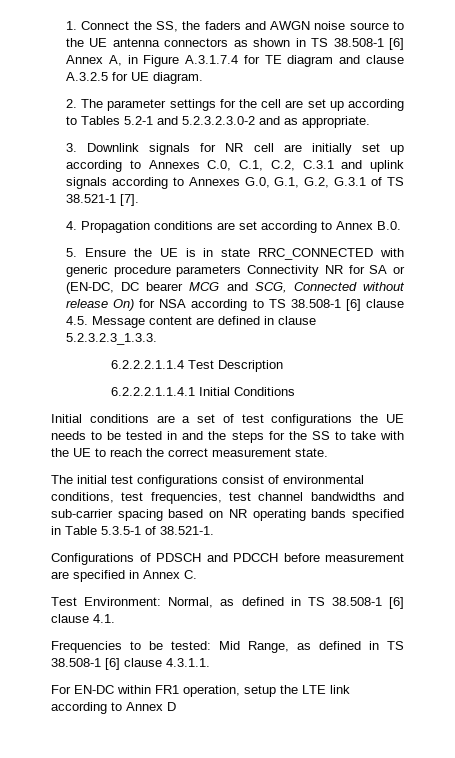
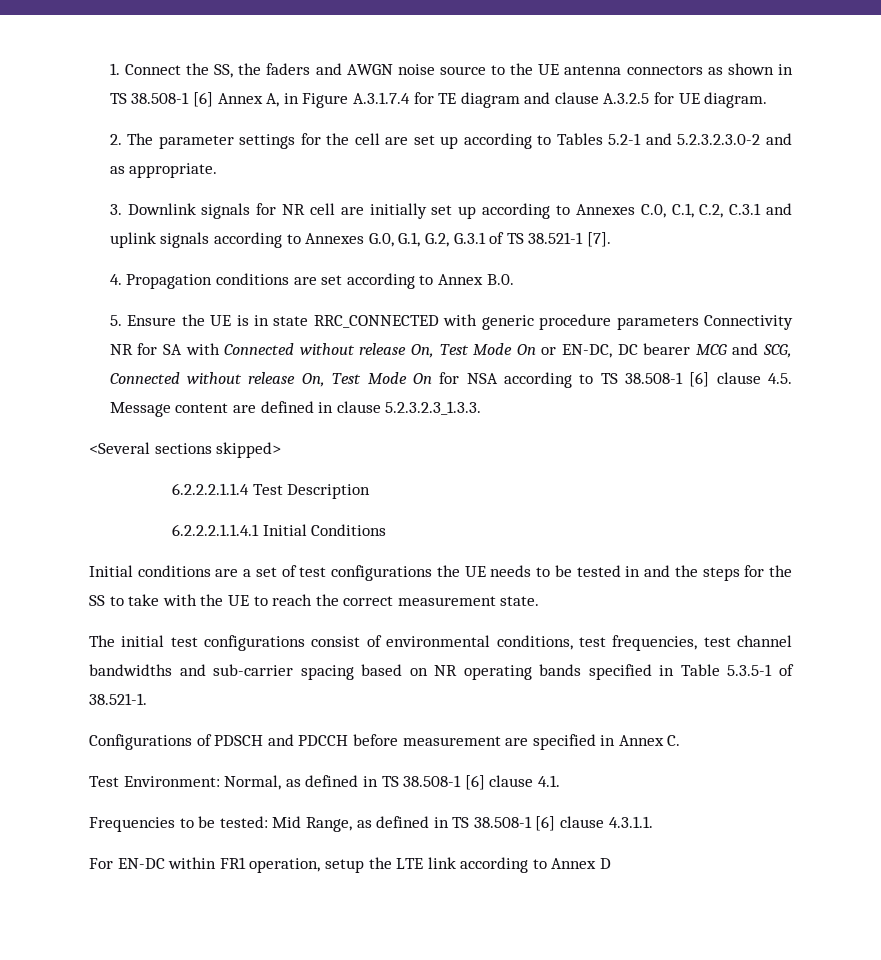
[393,266,405,274] [65,282,114,294] or (EN-DC, -> [185,343,612,358] with Connected without release On, Test Mode On or EN-DC,
[113,299,135,311] On) -> [301,372,432,387] On, Test Mode On
(157, 339) none -> [89,442,282,458] // <Several sections skipped>

